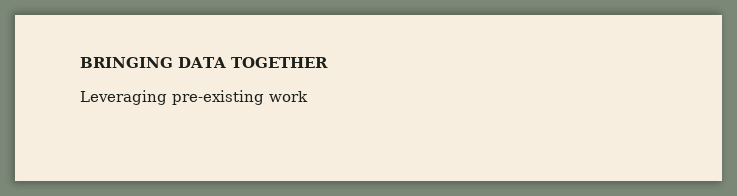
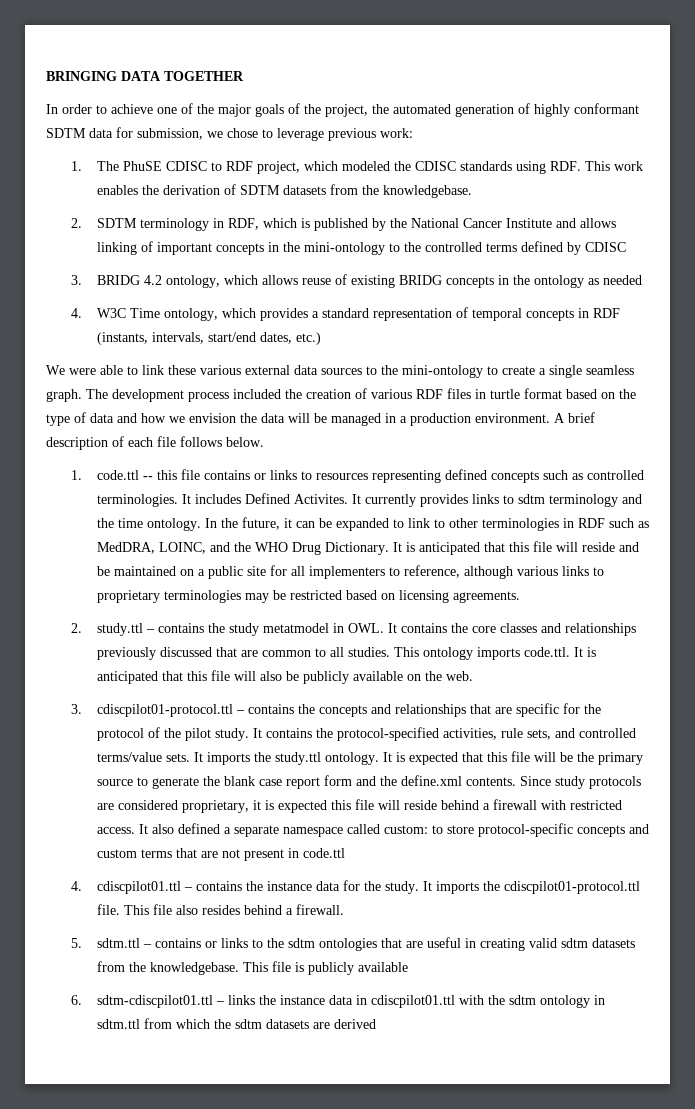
[80,90,308,105] Leveraging pre-existing work -> [46,103,639,117] [46,127,413,141] [71,161,643,174] [96,184,472,198] [71,218,616,231] [96,241,626,255] [71,274,642,288] [71,307,620,321] [96,332,321,345] [46,365,634,378] [46,388,636,402] [46,412,595,426] [46,436,264,450] [71,469,644,483] [96,493,642,507] [96,517,649,531] [96,541,639,555] [96,565,604,579] [96,590,520,603] [71,623,636,636] [96,647,596,660] [96,670,473,684] [71,703,601,717] [96,727,636,741] [96,751,643,765] [96,775,641,789] [96,799,622,813] [96,823,649,837] [96,848,345,861] [71,880,640,894] [96,904,344,915] [71,937,635,951] [96,961,408,975] [71,995,605,1008] [96,1018,376,1029] In order to achieve one of the major goals of the project, the automated generation of highly conformant SDTM data for submission, we chose to leverage previous work: // 1. The PhuSE CDISC to RDF project, which modeled the CDISC standards using RDF. This work enables the derivation of SDTM datasets from the knowledgebase. // 2. SDTM terminology in RDF, which is published by the National Cancer Institute and allows linking of important concepts in the mini-ontology to the controlled terms defined by CDISC // 3. BRIDG 4.2 ontology, which allows reuse of existing BRIDG concepts in the ontology as needed // 4. W3C Time ontology, which provides a standard representation of temporal concepts in RDF (instants, intervals, start/end dates, etc.) // We were able to link these various external data sources to the mini-ontology to create a single seamless graph. The development process included the creation of various RDF files in turtle format based on the type of data and how we envision the data will be managed in a production environment. A brief description of each file follows below. // 1. code.ttl -- this file contains or links to resources representing defined concepts such as controlled terminologies. It includes Defined Activites. It currently provides links to sdtm terminology and the time ontology. In the future, it can be expanded to link to other terminologies in RDF such as MedDRA, LOINC, and the WHO Drug Dictionary. It is anticipated that this file will reside and be maintained on a public site for all implementers to reference, although various links to proprietary terminologies may be restricted based on licensing agreements. // 2. study.ttl – contains the study metatmodel in OWL. It contains the core classes and relationships previously discussed that are common to all studies. This ontology imports code.ttl. It is anticipated that this file will also be publicly available on the web. // 3. cdiscpilot01-protocol.ttl – contains the concepts and relationships that are specific for the protocol of the pilot study. It contains the protocol-specified activities, rule sets, and controlled terms/value sets. It imports the study.ttl ontology. It is expected that this file will be the primary source to generate the blank case report form and the define.xml contents. Since study protocols are considered proprietary, it is expected this file will reside behind a firewall with restricted access. It also defined a separate namespace called custom: to store protocol-specific concepts and custom terms that are not present in code.ttl // 4. cdiscpilot01.ttl – contains the instance data for the study. It imports the cdiscpilot01-protocol.ttl file. This file also resides behind a firewall. // 5. sdtm.ttl – contains or links to the sdtm ontologies that are useful in creating valid sdtm datasets from the knowledgebase. This file is publicly available // 6. sdtm-cdiscpilot01.ttl – links the instance data in cdiscpilot01.ttl with the sdtm ontology in sdtm.ttl from which the sdtm datasets are derived

